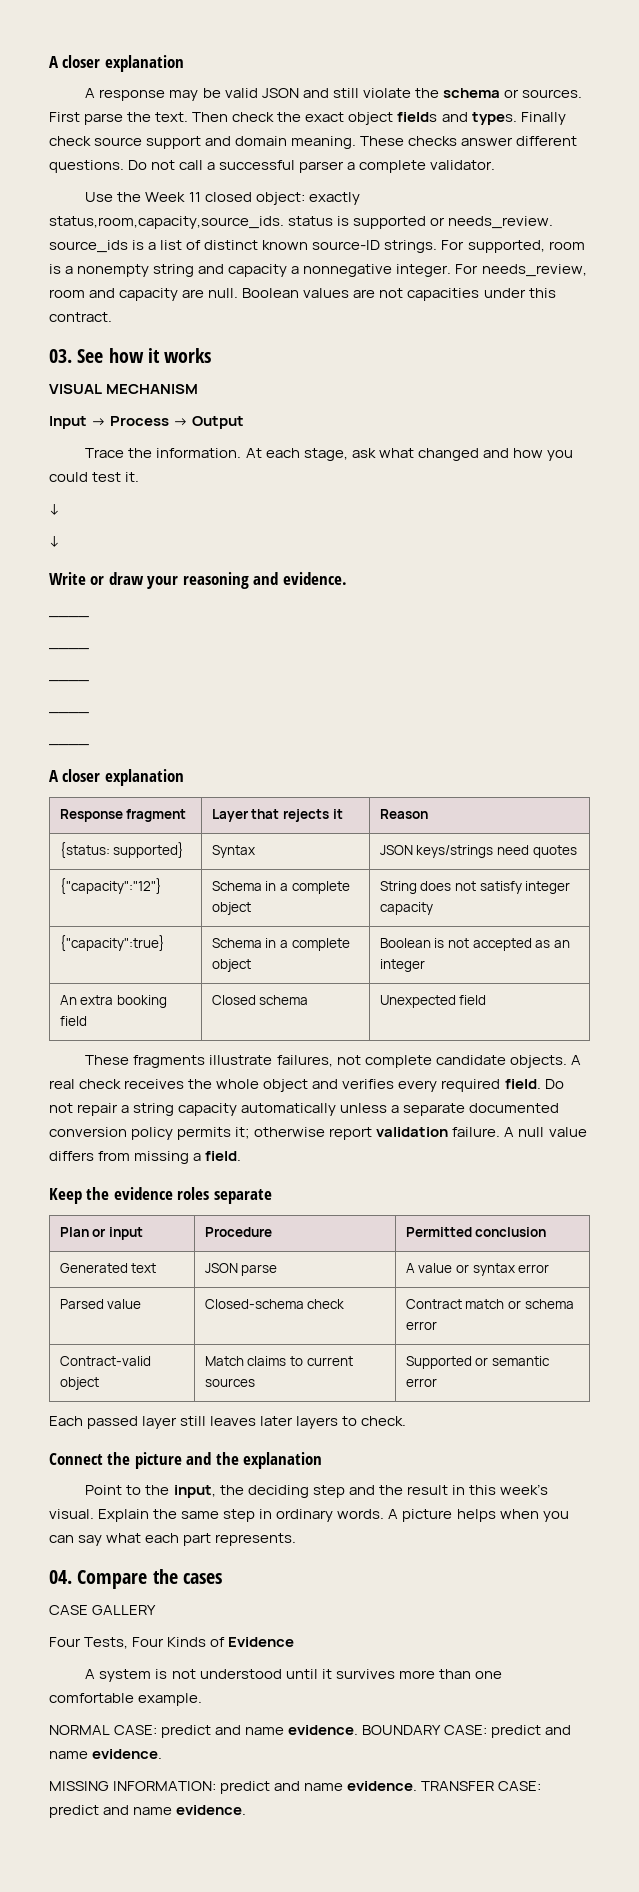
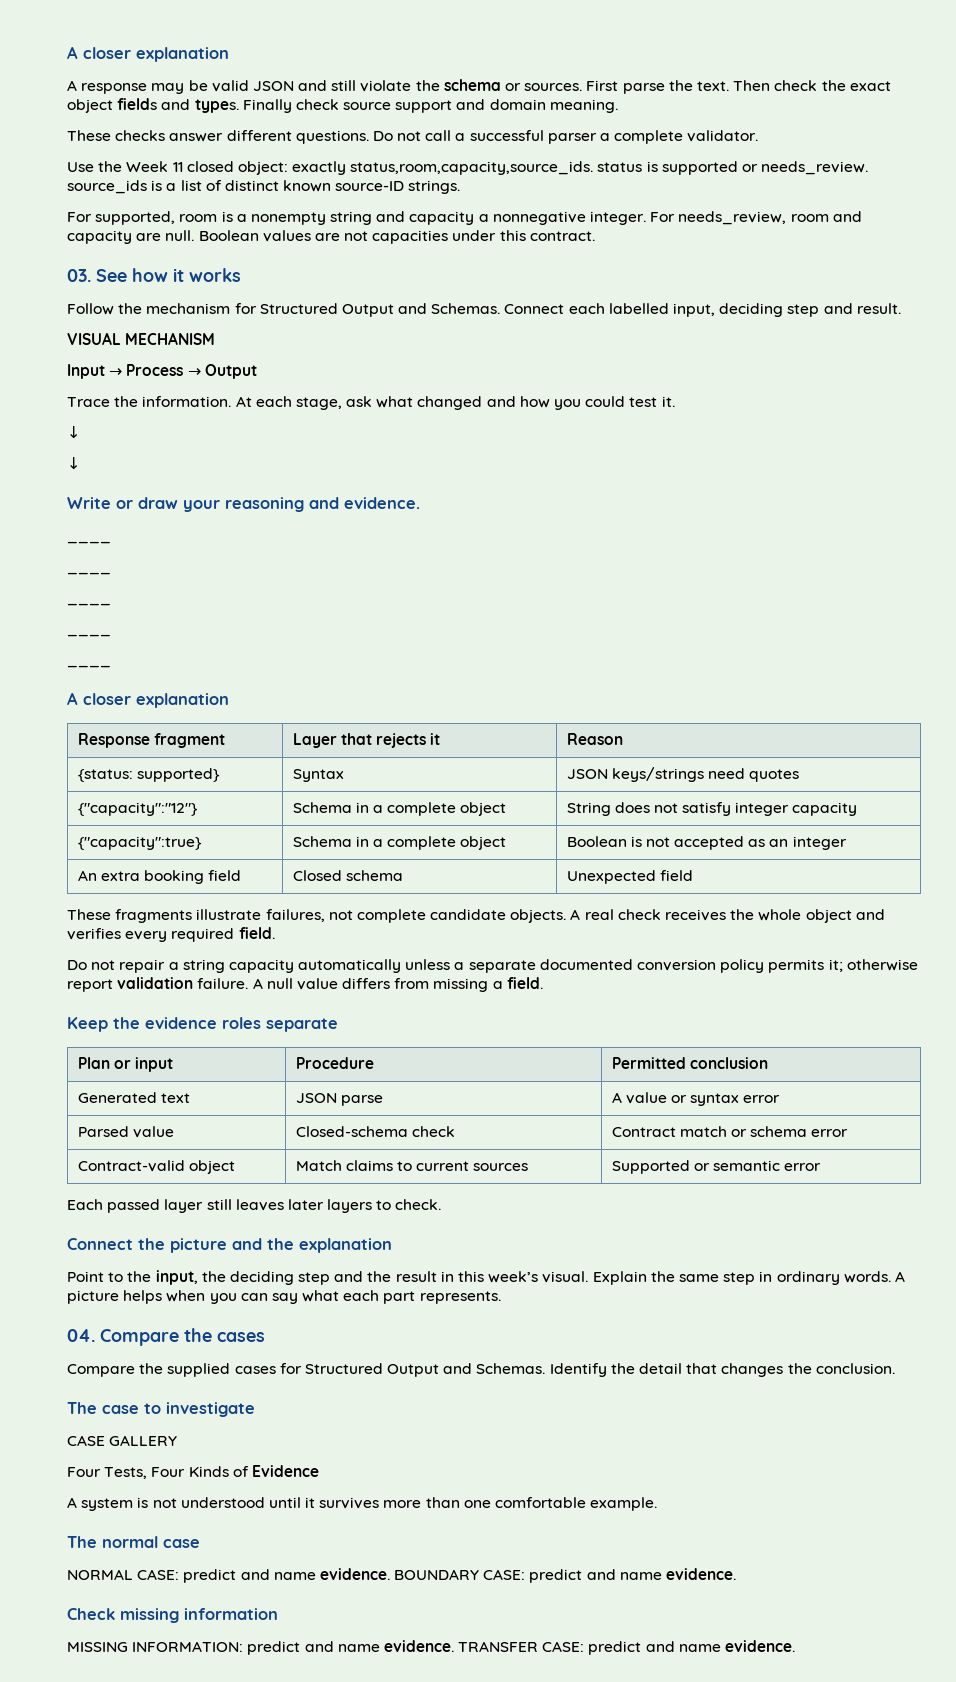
(357, 142) none -> (618, 106) //
(438, 246) none -> (461, 187) //
(212, 355) none -> [67,303,901,317] // Follow the mechanism for Structured Output and Schemas. Connect each labelled input, deciding step and result.
(541, 1084) none -> (275, 933) //
(222, 1578) none -> [67,1363,895,1377] [67,1402,255,1417] // Compare the supplied cases for Structured Output and Schemas. Identify the detail that changes the conclusion. // The case to investigate
(203, 1699) none -> [67,1536,200,1548] // The normal case
(163, 1754) none -> [67,1608,278,1623] // Check missing information

